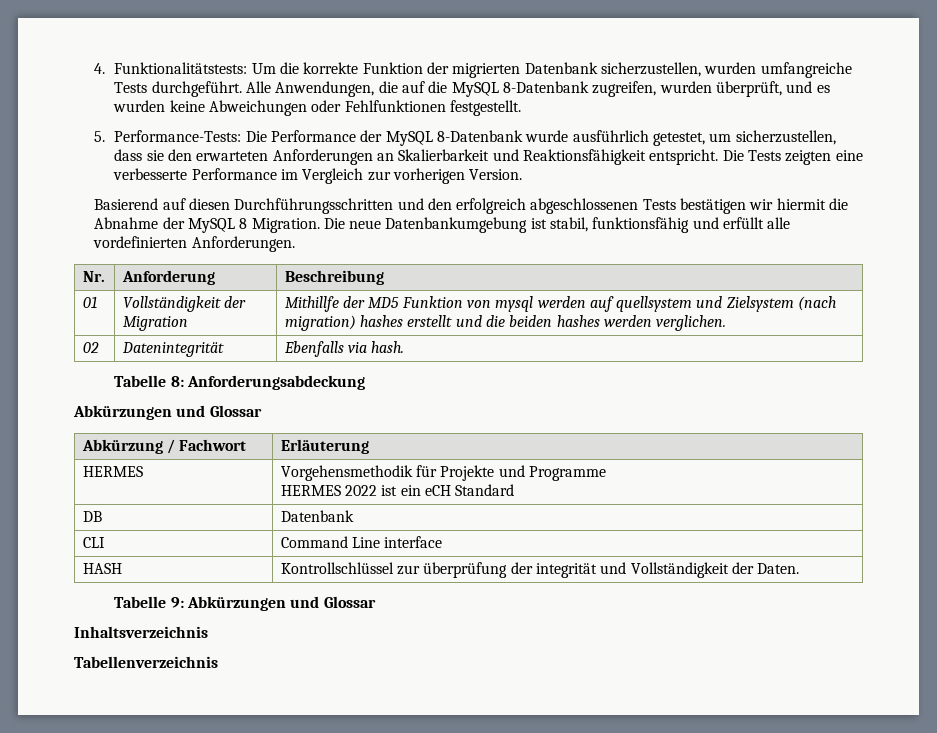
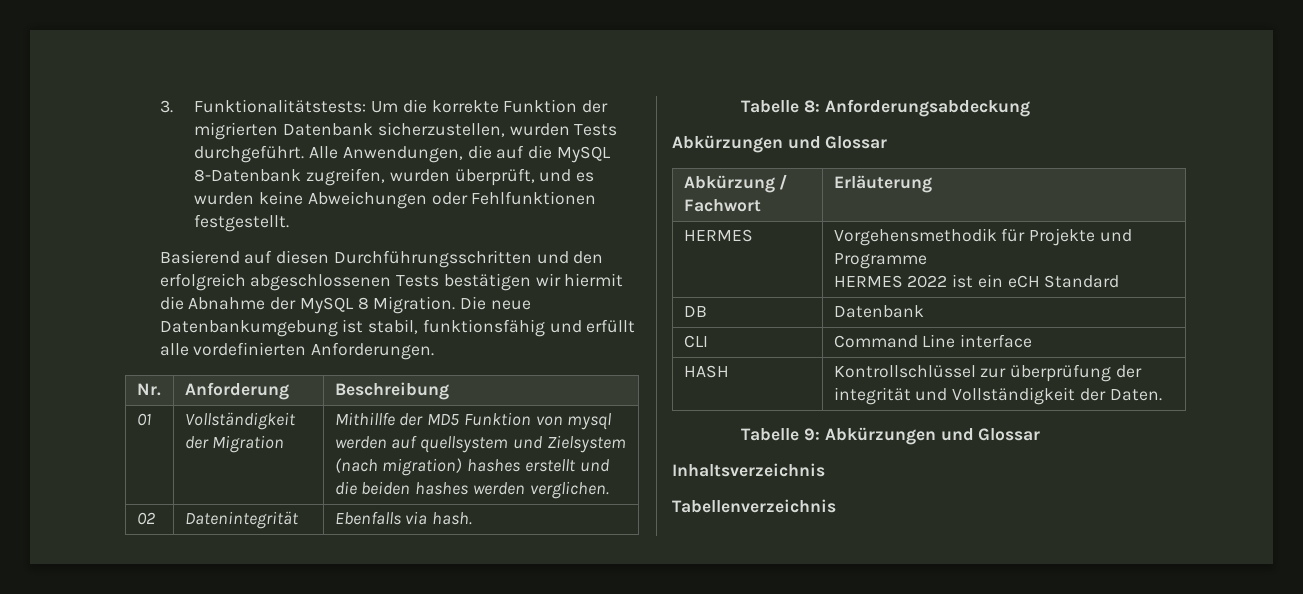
[94,63,106,74] 4. -> [159,100,173,113] 3.
[760,62,852,78] umfangreiche -> (570, 129) none
[94,130,836,146] [114,149,863,165] [113,168,523,184] // 5. Performance-Tests: Die Performance der MySQL 8-Datenbank wurde ausführlich getestet, um sicherzustellen, dass sie den erwarteten Anforderungen an Skalierbarkeit und Reaktionsfähigkeit entspricht. Die Tests zeigten eine verbesserte Performance im Vergleich zur vorherigen Version. -> (290, 223) none

